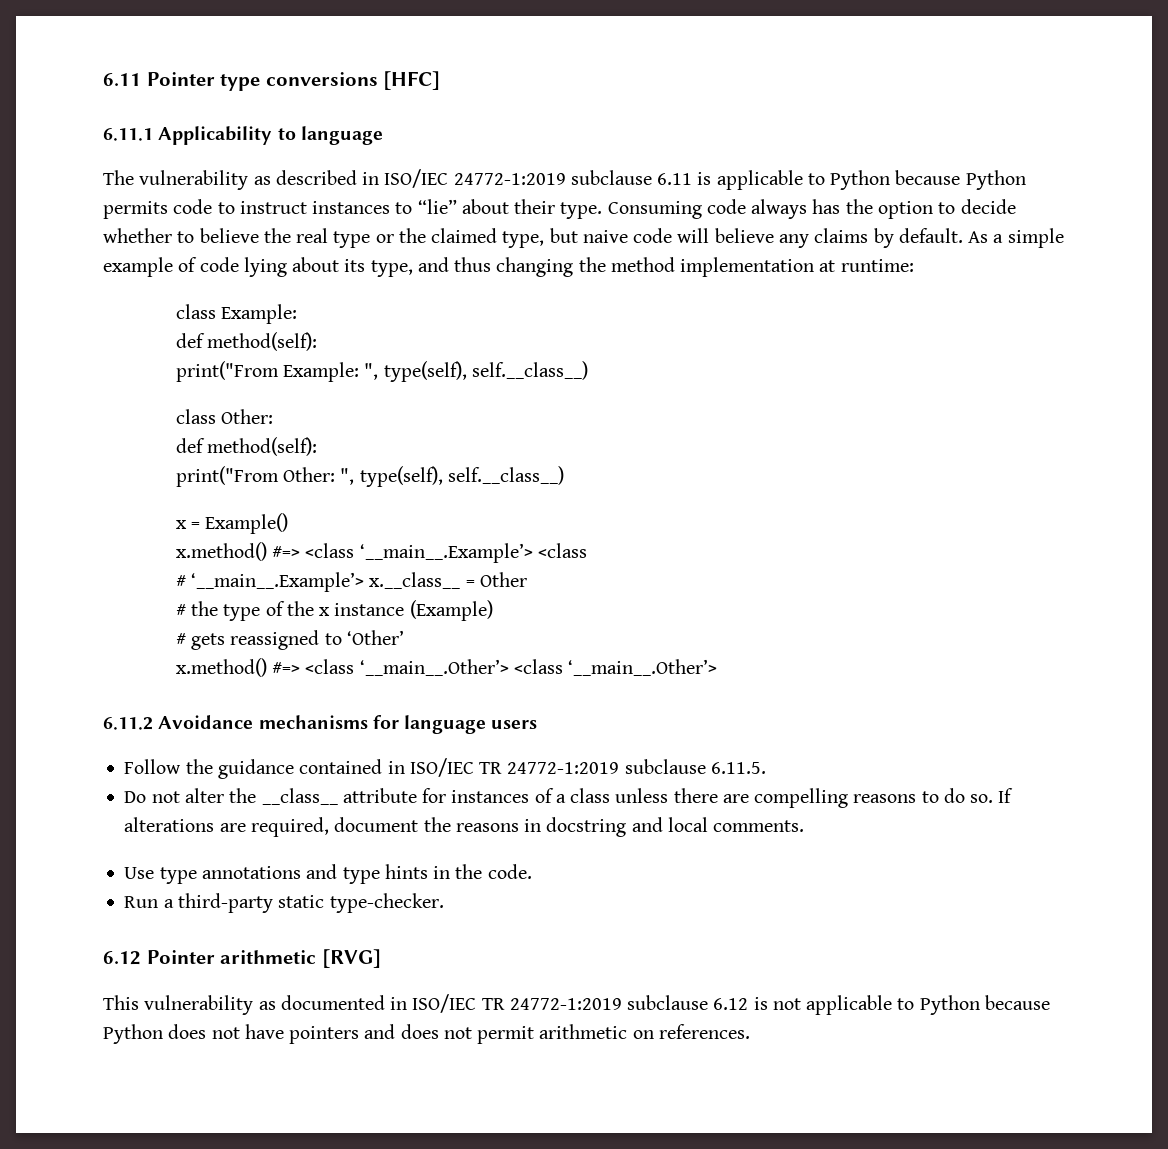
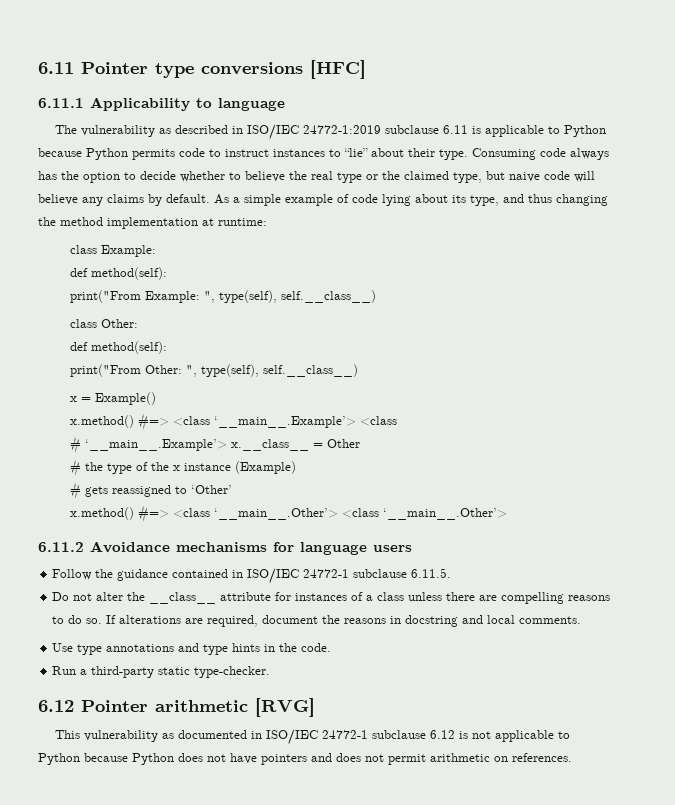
[479,762,620,774] TR 24772-1:2019 -> [303,569,350,578] 24772-1
[481,998,622,1010] TR 24772-1:2019 -> [322,730,369,739] 24772-1

